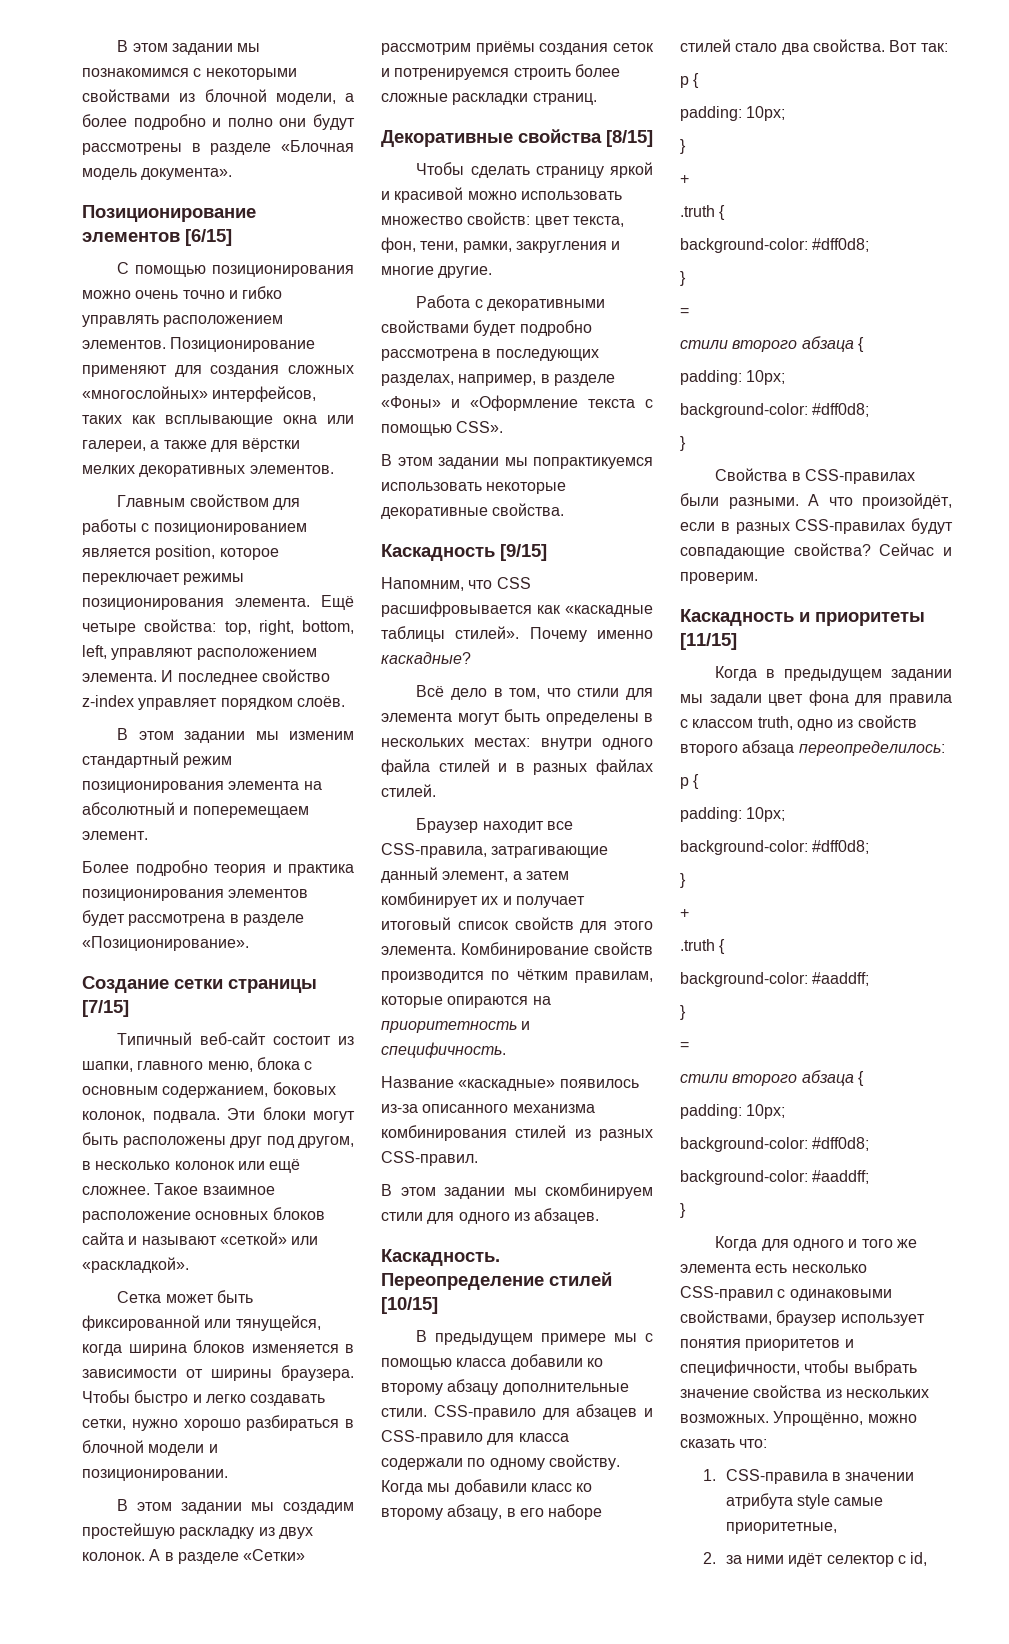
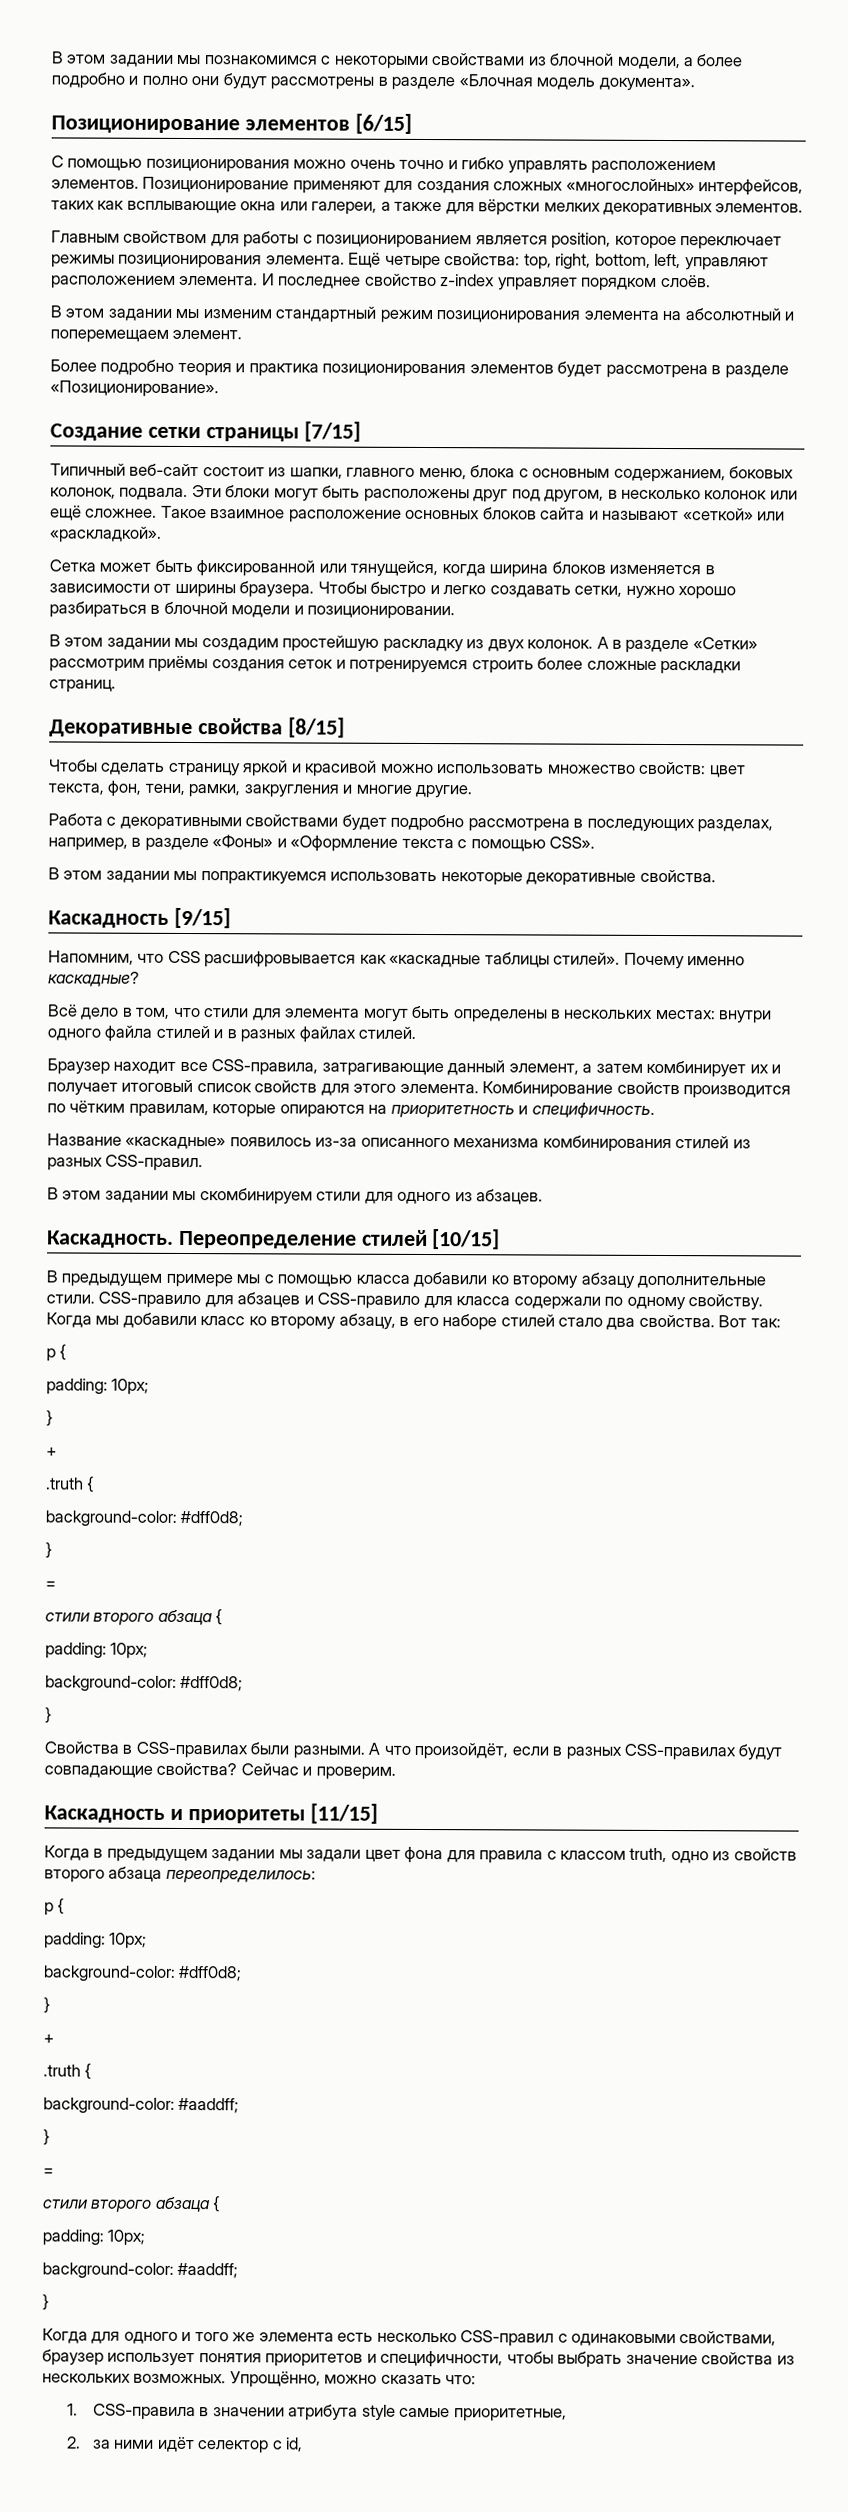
[680,1137,870,1152] // background-color: #dff0d8; -> (146, 2237) none

